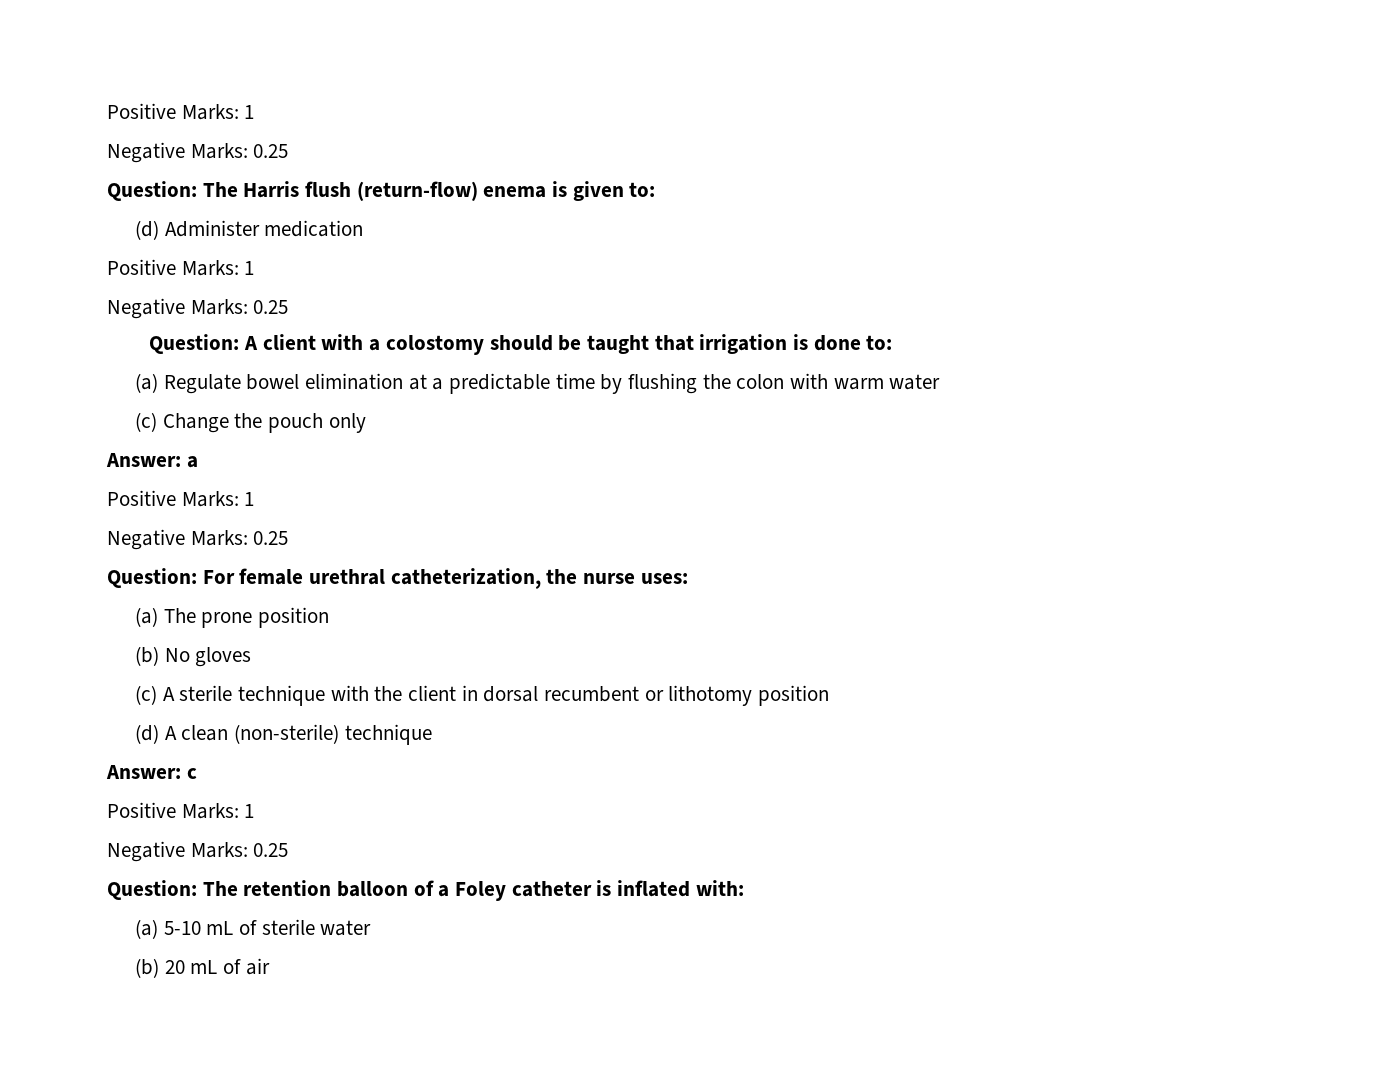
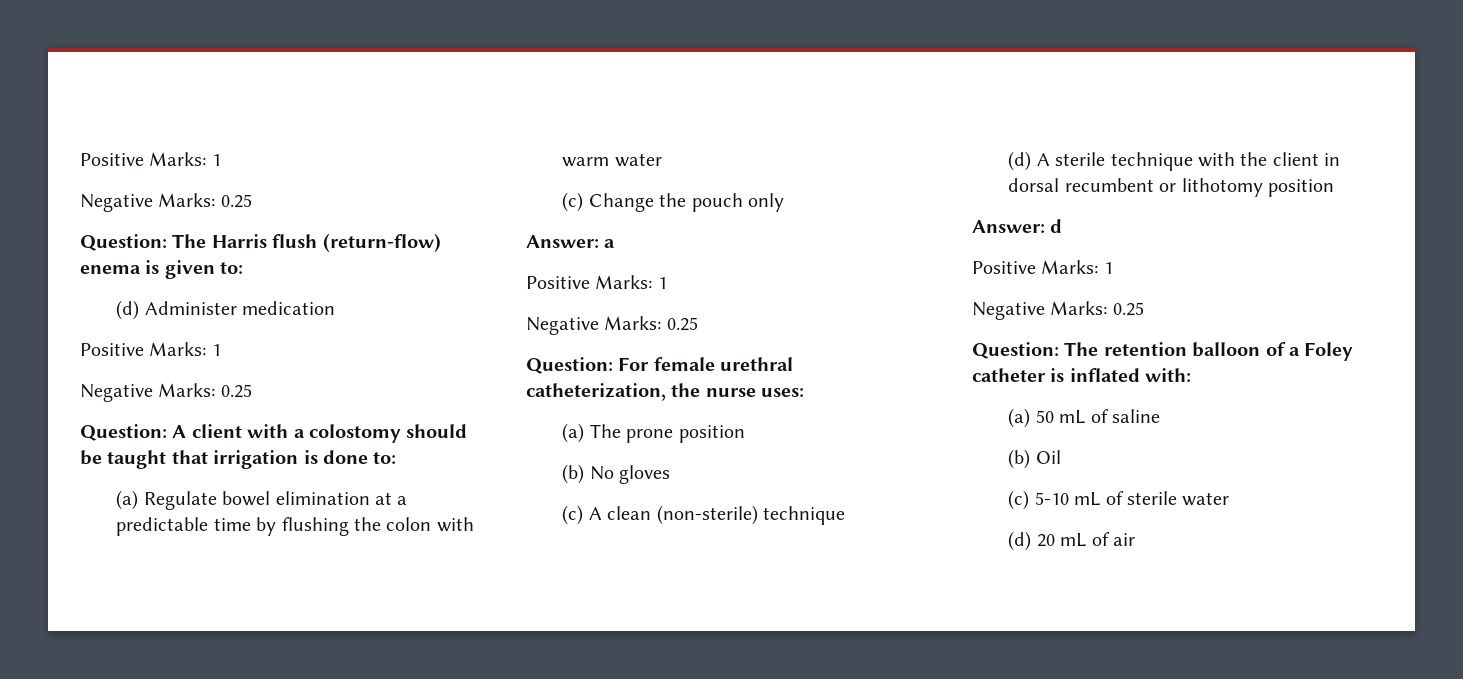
(175, 694) none -> [607,505,846,525] [1008,151,1050,171] clean (non-sterile) technique // (d) A
[135,724,432,745] [106,765,197,779] // (d) A clean (non-sterile) technique // Answer: c -> [972,219,1063,233] // Answer: d
(159, 929) none -> [1035,409,1161,424] [1008,449,1061,469] [1008,490,1030,510] 50 mL of saline // (b) Oil // (c)
[135,958,160,978] (b) -> [1008,531,1032,551] (d)

